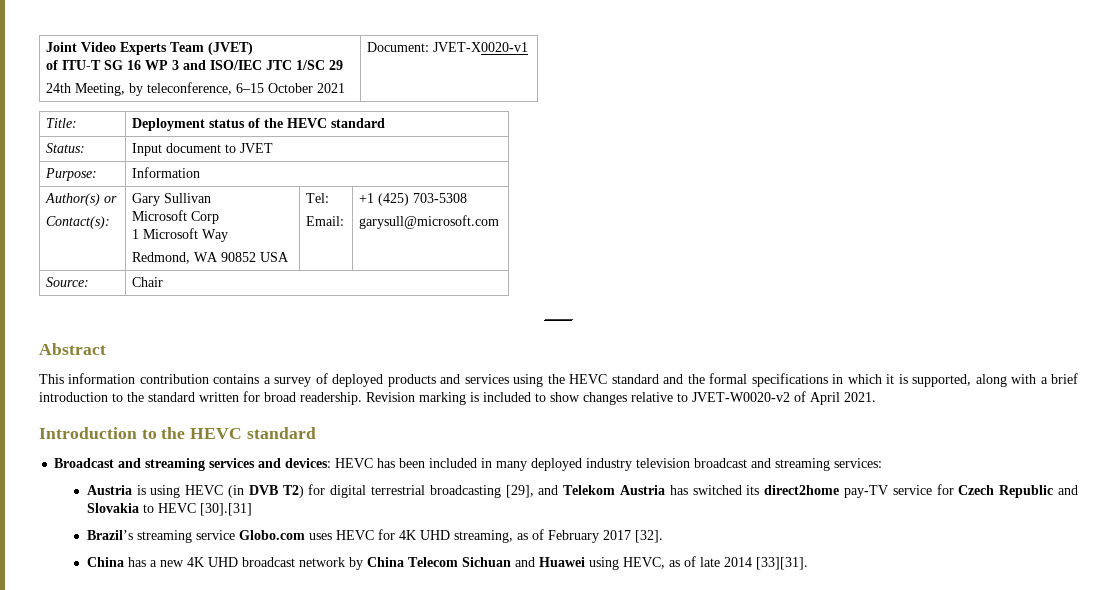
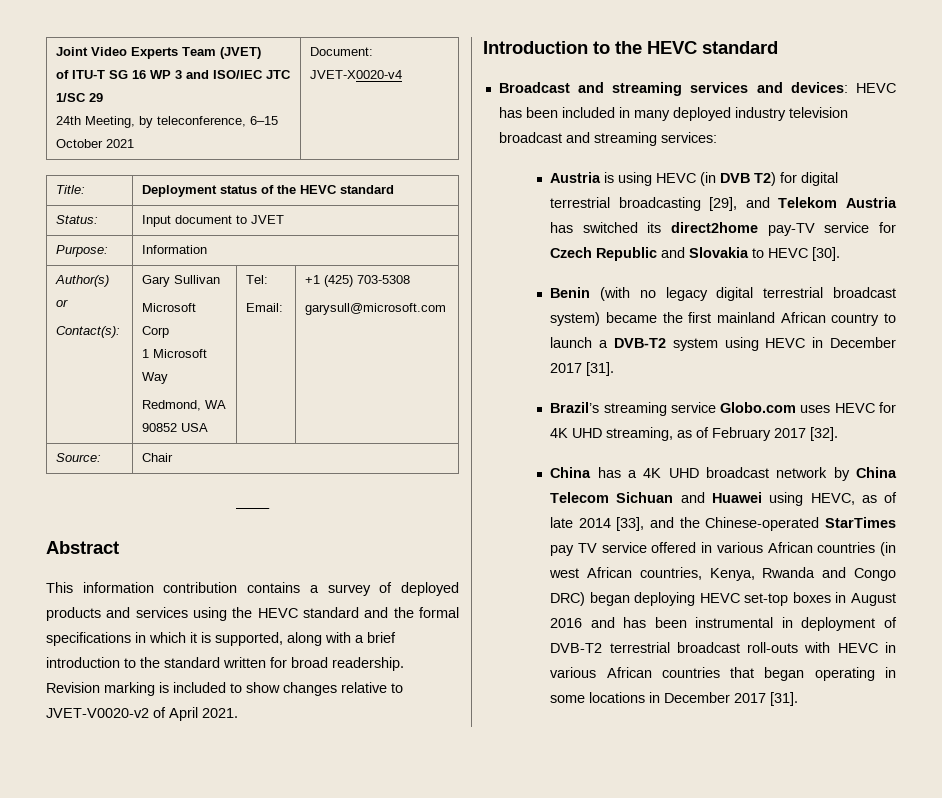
[433,42,529,52] JVET-X0020-v1 -> [310,70,403,79] JVET-X0020-v4
[692,392,790,402] JVET-W0020-v2 -> [46,708,149,718] JVET-V0020-v2
[199,503,252,516] [30].[31] -> [812,247,841,261] [550,287,896,301] [550,312,896,326] [550,337,896,351] [550,362,615,376] [30]. // Benin (with no legacy digital terrestrial broadcast system) became the first mainland African country to launch a DVB-T2 system using HEVC in December 2017 [31].
[159,560,184,567] new -> (637, 474) none
[755,557,808,570] [33][31]. -> [616,517,896,531] [550,542,896,556] [549,567,896,581] [550,592,897,606] [550,617,898,631] [550,642,896,653] [550,667,896,681] [550,692,799,706] [33], and the Chinese-operated StarTimes pay TV service offered in various African countries (in west African countries, Kenya, Rwanda and Congo DRC) began deploying HEVC set-top boxes in August 2016 and has been instrumental in deployment of DVB-T2 terrestrial broadcast roll-outs with HEVC in various African countries that began operating in some locations in December 2017 [31].

